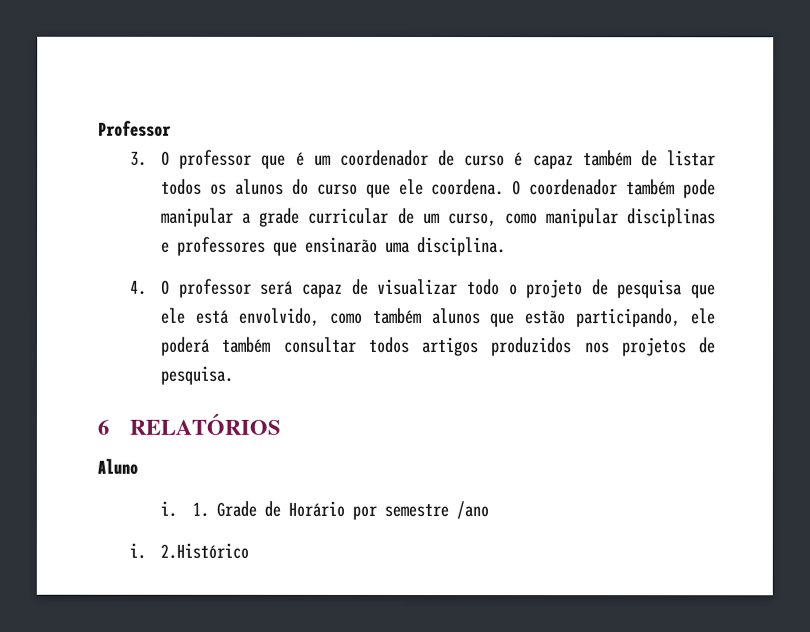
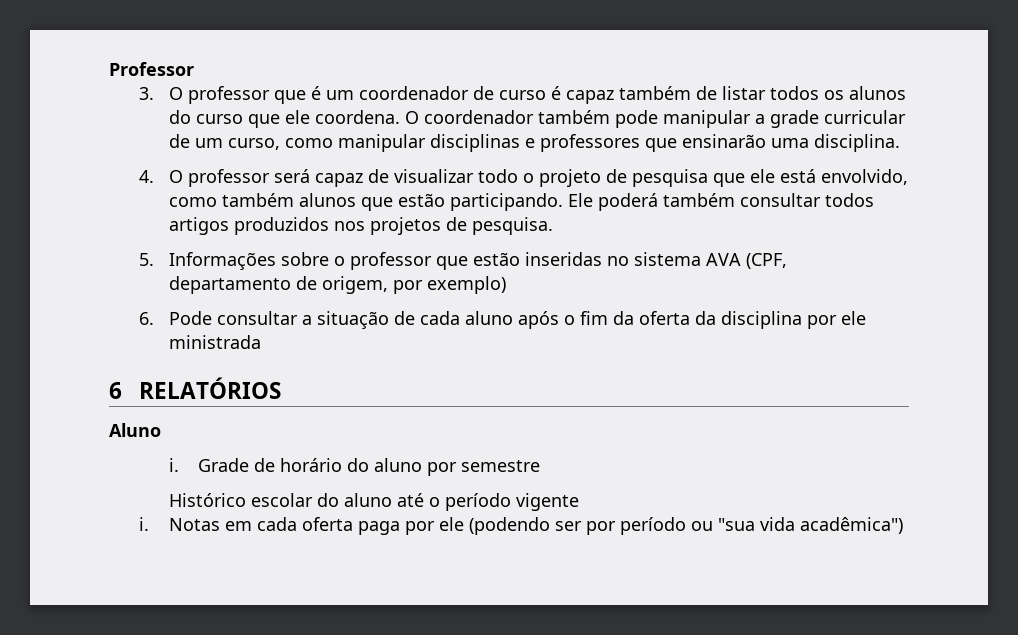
[575,308,716,328] participando, ele -> [449,193,593,211] participando. Ele
(234, 375) none -> [138,252,787,270] [168,276,506,294] [138,311,866,329] [168,335,261,349] // 5. Informações sobre o professor que estão inseridas no sistema AVA (CPF, departamento de origem, por exemplo) // 6. Pode consultar a situação de cada aluno após o fim da oferta da disciplina por ele ministrada
[191,502,209,517] 1. -> (179, 465) none
[287,500,345,517] Horário -> [280,458,423,472] horário do aluno
[455,501,489,520] [128,542,250,559] /ano // i. 2.Histórico -> [168,493,579,511] [138,517,903,535] // Histórico escolar do aluno até o período vigente // i. Notas em cada oferta paga por ele (podendo ser por período ou "sua vida acadêmica")

